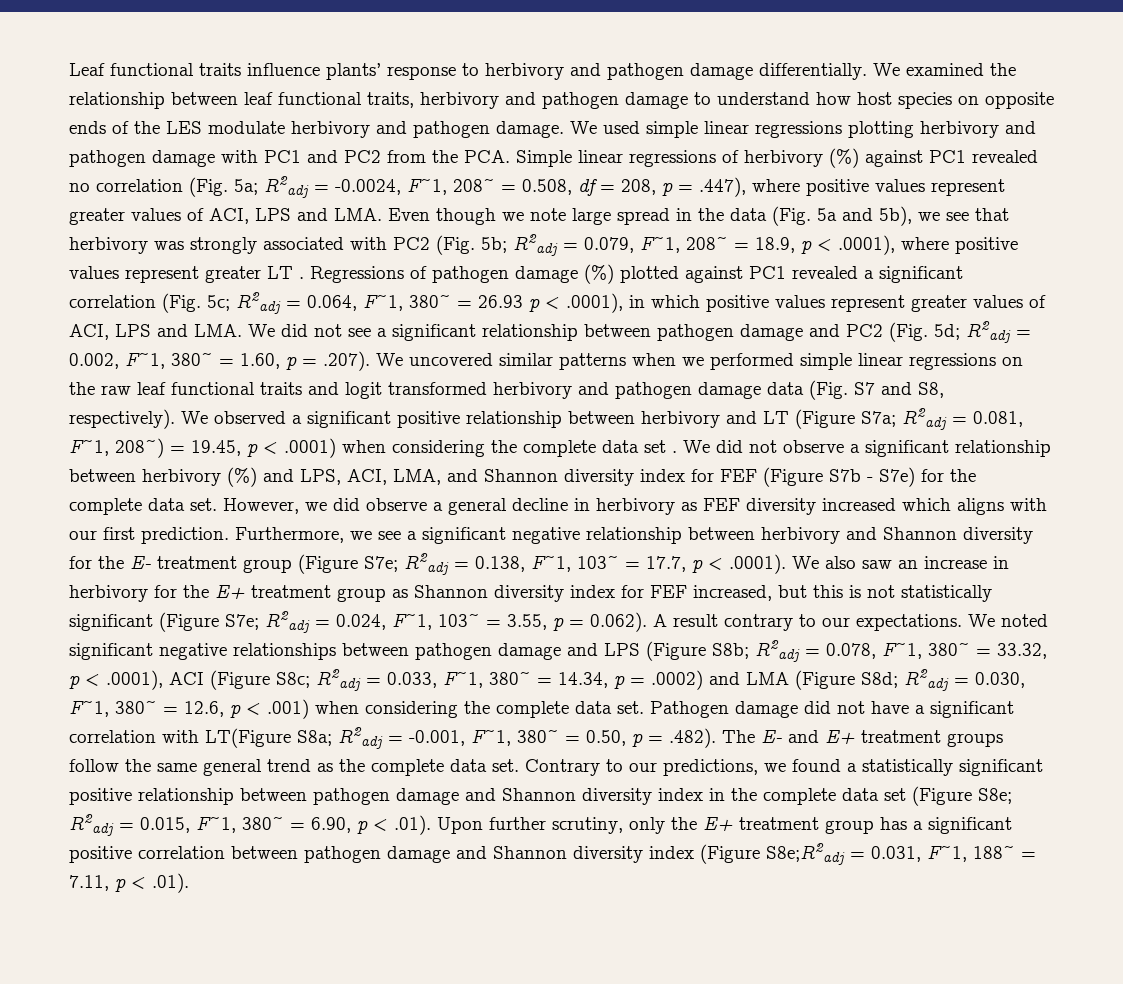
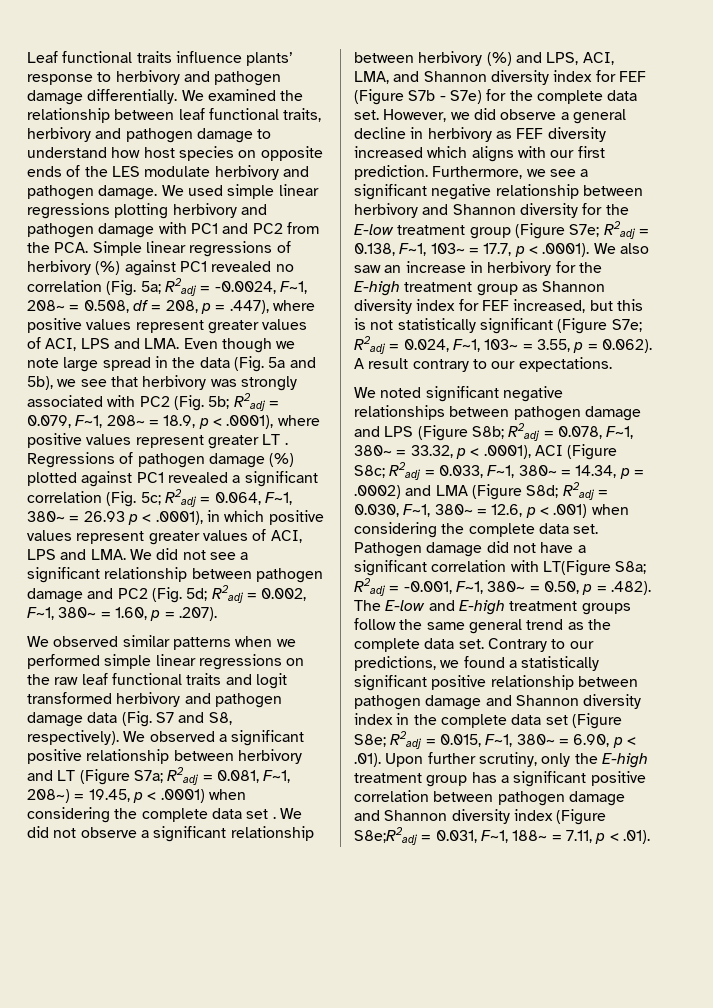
[376,353,493,366] We uncovered -> [27,636,119,647] // We observed
[130,556,151,569] E- -> [354,224,394,235] E-low
[215,585,245,599] E+ -> [354,281,400,296] E-high
(962, 622) none -> (612, 364) //
[761,730,855,744] E- and E+ -> [385,600,505,615] E-low and E-high
[703,817,733,831] E+ -> [601,753,648,768] E-high

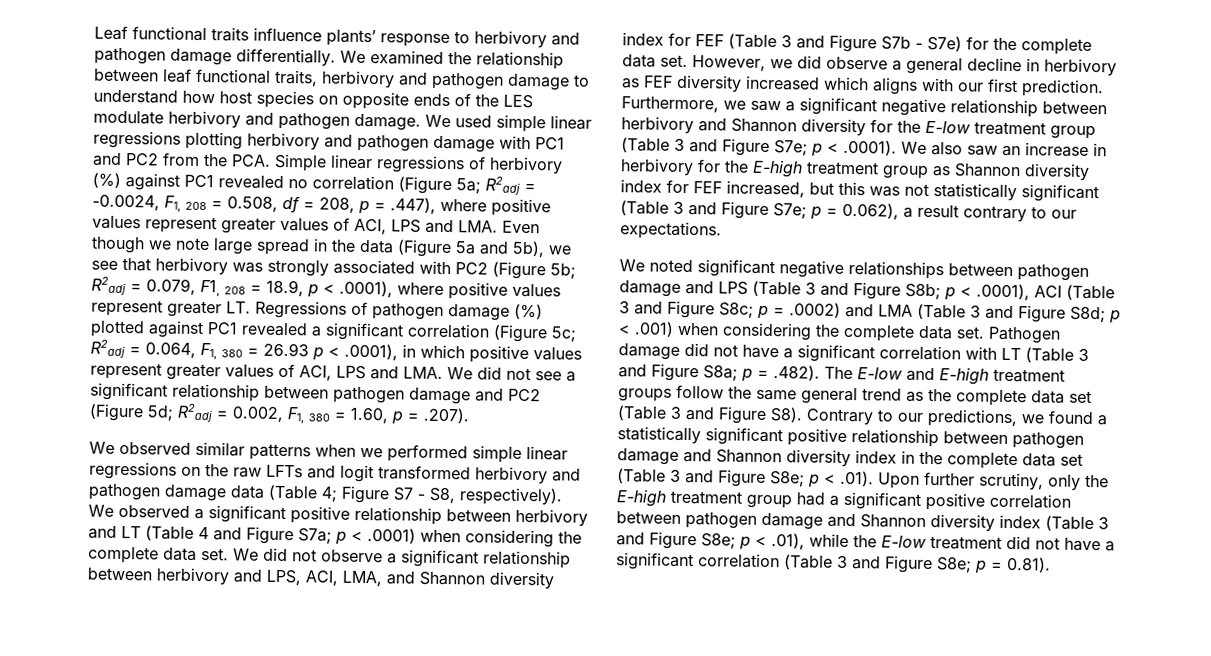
[106,280,137,296] (Fig. -> [398,176,452,195] (Figure
[279,281,307,294] [27,300,65,311] F~1, 208~ -> [164,195,207,212] F1, 208
[233,356,264,372] (Fig. -> [397,239,452,258] (Figure
[173,395,204,411] (Fig. -> [492,261,546,280] (Figure
[75,415,145,428] F~1, 208~ -> [200,279,246,297] F1, 208
[262,434,288,445] LT . -> [226,301,251,314] LT.
[106,491,137,507] (Fig. -> [493,324,548,343] (Figure
[264,492,292,505] [27,511,65,522] F~1, 380~ -> [200,342,243,360] F1, 380
[151,587,182,603] (Fig. -> [89,403,144,422] (Figure
[27,607,97,620] F~1, 380~ -> [287,407,330,424] F1, 380
[81,673,222,685] leaf functional traits -> [266,464,303,478] LFTs
[121,711,205,727] (Fig. S7 and -> [268,484,425,504] (Table 4; Figure S7 -
[79,767,291,785] [27,789,130,803] (Figure S7a; R2adj = 0.081, F~1, 208~) = 19.45, -> [145,525,332,545] (Table 4 and Figure S7a;
[246,809,276,819] set . -> [201,548,229,561] set.
[486,52,512,66] (%) -> (229, 576) none
[354,89,404,105] (Figure -> [728,33,877,53] (Table 3 and Figure
[549,169,576,177] see -> [750,100,781,112] saw
[514,221,649,239] [354,243,512,256] (Figure S7e; R2adj = 0.138, F~1, 103~ = 17.7, -> [621,137,808,157] (Table 3 and Figure S7e;
[354,318,366,330] is -> [869,186,900,197] was
[557,318,642,334] [354,336,652,354] [354,358,364,369] (Figure S7e; R2adj = 0.024, F~1, 103~ = 3.55, p = 0.062). A -> [620,200,913,220] (Table 3 and Figure S7e; p = 0.062), a
[417,423,634,441] [354,444,618,460] [354,462,617,480] (Figure S8b; R2adj = 0.078, F~1, 380~ = 33.32, p < .0001), ACI (Figure S8c; R2adj = 0.033, F~1, 380~ = 14.34, -> [752,280,1115,301] [619,300,754,319] (Table 3 and Figure S8b; p < .0001), ACI (Table 3 and Figure S8c;
[471,482,608,500] [354,504,523,517] (Figure S8d; R2adj = 0.030, F~1, 380~ = 12.6, -> [917,303,1106,323] (Table 3 and Figure S8d;
[542,560,647,576] [354,578,579,596] LT(Figure S8a; R2adj = -0.001, F~1, 380~ = 0.50, -> [1001,347,1089,363] [618,363,738,382] LT (Table 3 and Figure S8a;
[458,639,484,649] set. -> [1069,390,1092,404] [617,405,803,424] set (Table 3 and Figure S8).
[571,713,622,729] [354,731,610,749] (Figure S8e; R2adj = 0.015, F~1, 380~ = 6.90, -> [617,468,805,487] (Table 3 and Figure S8e;
[471,772,497,783] has -> [796,492,825,506] had
[556,809,607,825] [354,827,650,845] (Figure S8e;R2adj = 0.031, F~1, 188~ = 7.11, p < .01). -> [1045,515,1109,532] [616,531,1115,552] [616,552,1051,574] (Table 3 and Figure S8e; p < .01), while the E-low treatment did not have a significant correlation (Table 3 and Figure S8e; p = 0.81).

